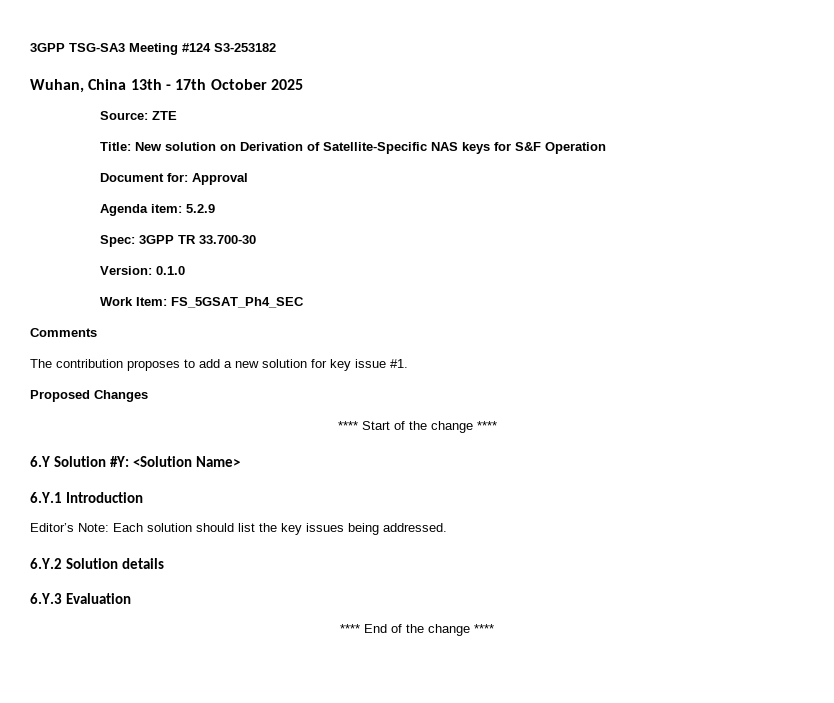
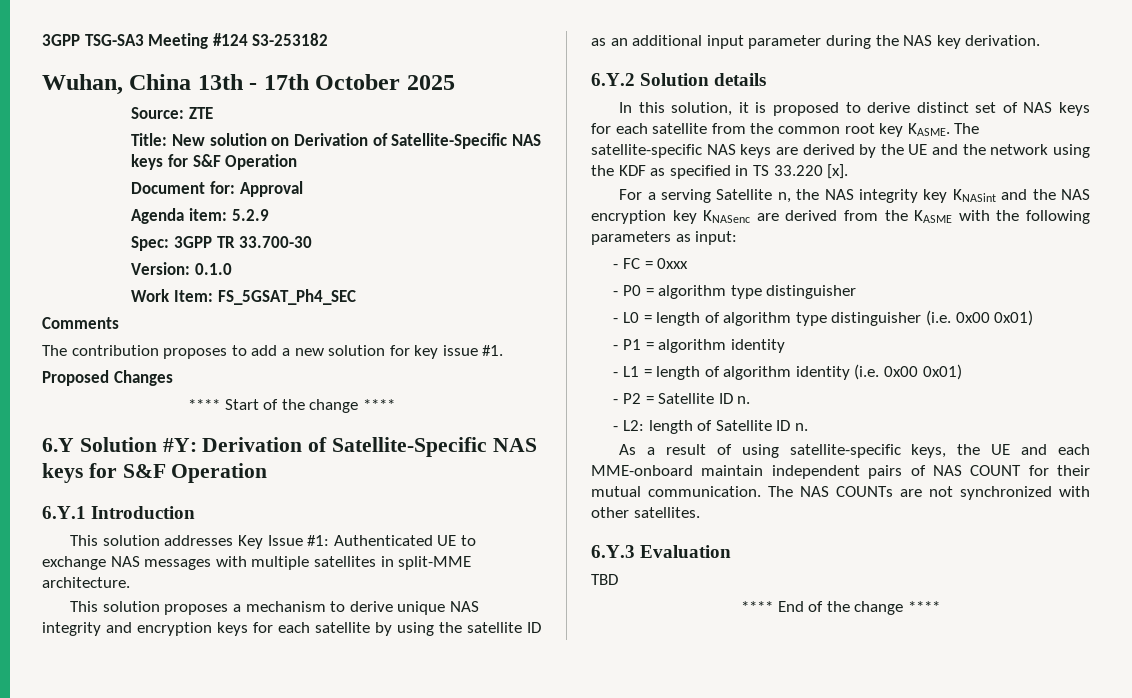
[133,456,241,467] [30,492,143,503] [30,523,447,535] [30,558,164,569] <Solution Name> // 6.Y.1 Introduction // Editor’s Note: Each solution should list the key issues being addressed. // 6.Y.2 Solution details -> [202,437,537,457] [42,463,268,483] [42,506,196,519] [70,535,476,549] [42,556,472,570] [42,577,130,588] [70,601,479,615] [42,622,541,636] [591,35,1041,49] [591,73,767,86] [619,102,1090,116] [591,123,980,137] [591,144,1090,158] [591,164,849,179] [619,189,1090,203] [591,210,1090,224] [591,231,738,245] [613,258,689,269] [613,285,857,299] [613,310,1034,326] [613,339,785,353] [613,364,962,380] [613,393,751,404] [613,420,808,434] [619,444,1090,458] [591,465,1090,479] [591,486,1090,500] [591,507,700,518] Derivation of Satellite-Specific NAS keys for S&F Operation // 6.Y.1 Introduction // This solution addresses Key Issue #1: Authenticated UE to exchange NAS messages with multiple satellites in split-MME architecture. // This solution proposes a mechanism to derive unique NAS integrity and encryption keys for each satellite by using the satellite ID as an additional input parameter during the NAS key derivation. // 6.Y.2 Solution details // In this solution, it is proposed to derive distinct set of NAS keys for each satellite from the common root key KASME. The satellite-specific NAS keys are derived by the UE and the network using the KDF as specified in TS 33.220 [x]. // For a serving Satellite n, the NAS integrity key KNASint and the NAS encryption key KNASenc are derived from the KASME with the following parameters as input: // - FC = 0xxx // - P0 = algorithm type distinguisher // - L0 = length of algorithm type distinguisher (i.e. 0x00 0x01) // - P1 = algorithm identity // - L1 = length of algorithm identity (i.e. 0x00 0x01) // - P2 = Satellite ID n. // - L2: length of Satellite ID n. // As a result of using satellite-specific keys, the UE and each MME-onboard maintain independent pairs of NAS COUNT for their mutual communication. The NAS COUNTs are not synchronized with other satellites.
(131, 598) none -> [591,574,618,585] // TBD

